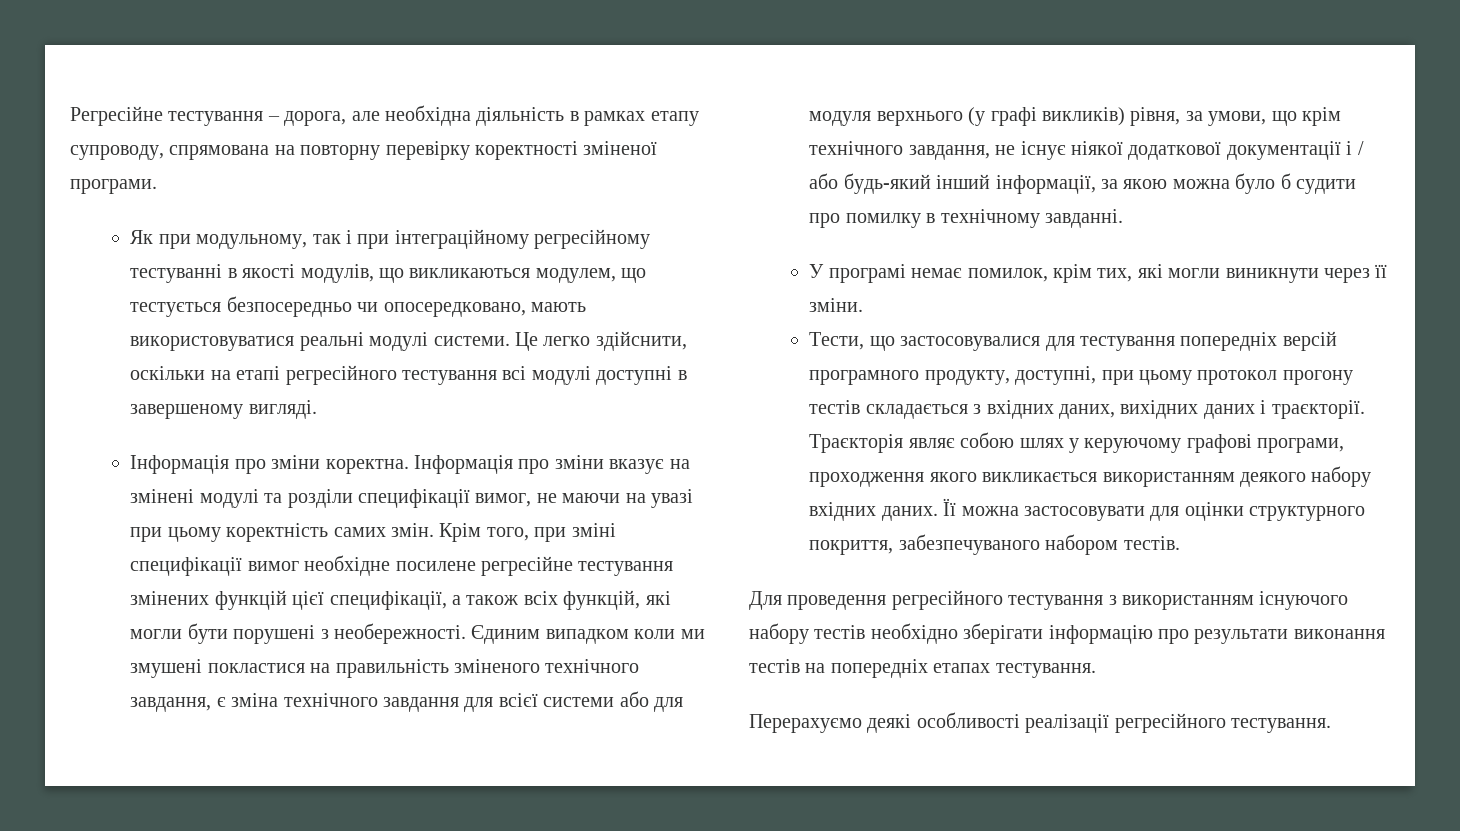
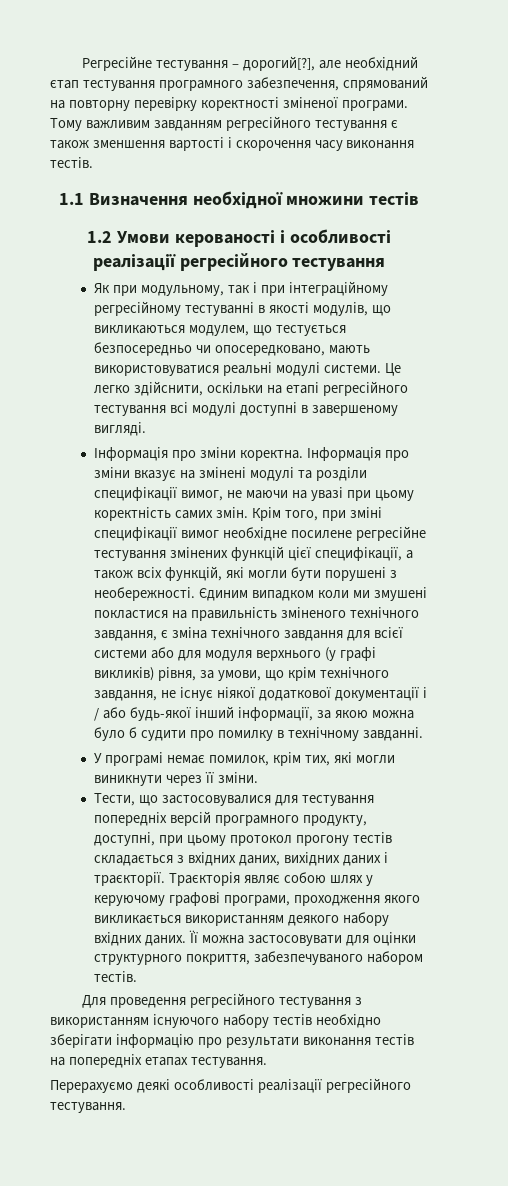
[284,105,699,126] [70,145,270,160] дорога, але необхідна діяльність в рамках етапу супроводу, спрямована -> [243,56,419,71] [50,76,428,91] дорогий[?], але необхідний єтап тестування програмного забезпечення, спрямований
(157, 186) none -> [50,116,398,131] [50,137,415,151] [50,157,93,168] [58,191,420,209] [87,229,391,247] [92,253,386,271] Тому важливим завданням регресійного тестування є також зменшення вартості і скорочення часу виконання тестів. // 1.1 Визначення необхідної множини тестів // 1.2 Умови керованості і особливості реалізації регресійного тестування
[843,173,931,194] будь-який -> [130,707,192,721] будь-якої

